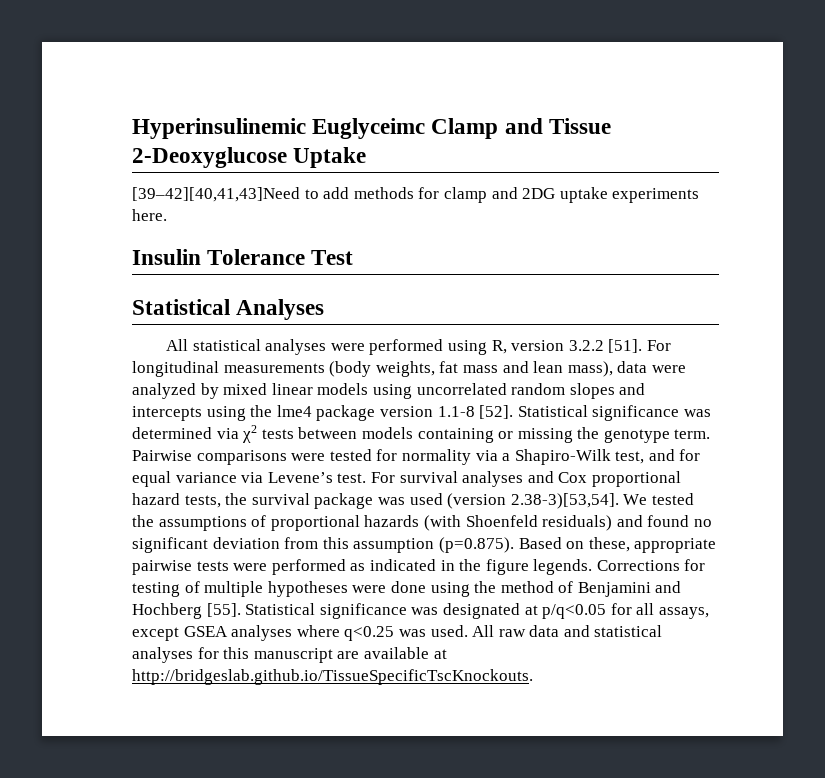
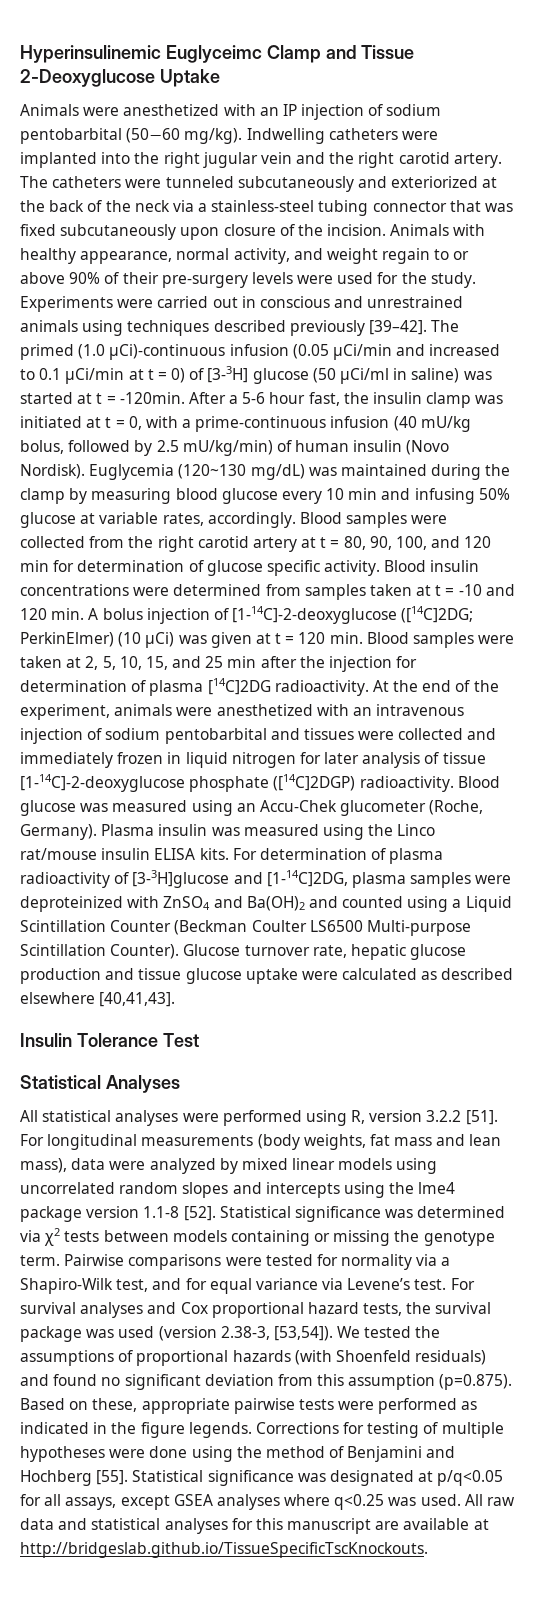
[132,187,700,203] [132,209,167,221] [39–42][40,41,43]Need to add methods for clamp and 2DG uptake experiments here. -> [20,104,442,120] [20,128,438,144] [20,152,502,168] [20,176,498,192] [20,200,514,216] [20,224,486,240] [20,248,470,264] [20,272,476,288] [20,296,464,312] [20,320,460,336] [20,344,501,360] [20,366,492,384] [20,392,504,408] [20,416,471,432] [20,440,450,456] [20,464,511,480] [20,488,510,504] [20,512,448,528] [20,536,492,552] [20,560,480,576] [20,584,515,600] [20,606,474,624] [20,632,515,648] [20,656,418,672] [20,678,499,696] [20,704,465,720] [20,728,497,744] [20,752,486,768] [20,774,500,792] [20,800,484,816] [20,824,436,840] [20,848,444,864] [20,870,512,888] [20,896,512,912] [20,920,471,936] [20,944,467,960] [20,968,514,984] [20,992,176,1007] Animals were anesthetized with an IP injection of sodium pentobarbital (50−60 mg/kg). Indwelling catheters were implanted into the right jugular vein and the right carotid artery. The catheters were tunneled subcutaneously and exteriorized at the back of the neck via a stainless-steel tubing connector that was fixed subcutaneously upon closure of the incision. Animals with healthy appearance, normal activity, and weight regain to or above 90% of their pre-surgery levels were used for the study. Experiments were carried out in conscious and unrestrained animals using techniques described previously [39–42]. The primed (1.0 µCi)-continuous infusion (0.05 µCi/min and increased to 0.1 µCi/min at t = 0) of [3-3H] glucose (50 µCi/ml in saline) was started at t = -120min. After a 5-6 hour fast, the insulin clamp was initiated at t = 0, with a prime-continuous infusion (40 mU/kg bolus, followed by 2.5 mU/kg/min) of human insulin (Novo Nordisk). Euglycemia (120~130 mg/dL) was maintained during the clamp by measuring blood glucose every 10 min and infusing 50% glucose at variable rates, accordingly. Blood samples were collected from the right carotid artery at t = 80, 90, 100, and 120 min for determination of glucose specific activity. Blood insulin concentrations were determined from samples taken at t = -10 and 120 min. A bolus injection of [1-14C]-2-deoxyglucose ([14C]2DG; PerkinElmer) (10 µCi) was given at t = 120 min. Blood samples were taken at 2, 5, 10, 15, and 25 min after the injection for determination of plasma [14C]2DG radioactivity. At the end of the experiment, animals were anesthetized with an intravenous injection of sodium pentobarbital and tissues were collected and immediately frozen in liquid nitrogen for later analysis of tissue [1-14C]-2-deoxyglucose phosphate ([14C]2DGP) radioactivity. Blood glucose was measured using an Accu-Chek glucometer (Roche, Germany). Plasma insulin was measured using the Linco rat/mouse insulin ELISA kits. For determination of plasma radioactivity of [3-3H]glucose and [1-14C]2DG, plasma samples were deproteinized with ZnSO4 and Ba(OH)2 and counted using a Liquid Scintillation Counter (Beckman Coulter LS6500 Multi-purpose Scintillation Counter). Glucose turnover rate, hepatic glucose production and tissue glucose uptake were calculated as described elsewhere [40,41,43].
[510,493,619,509] 2.38-3)[53,54]. -> [220,1326,333,1341] 2.38-3, [53,54]).

